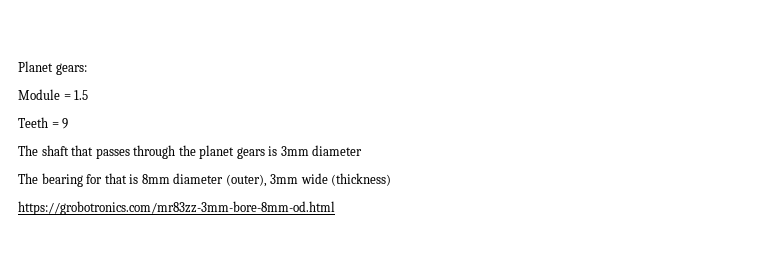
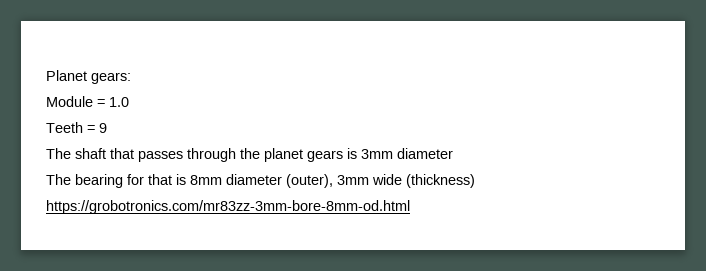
[74,90,89,100] 1.5 -> [109,97,129,107] 1.0

